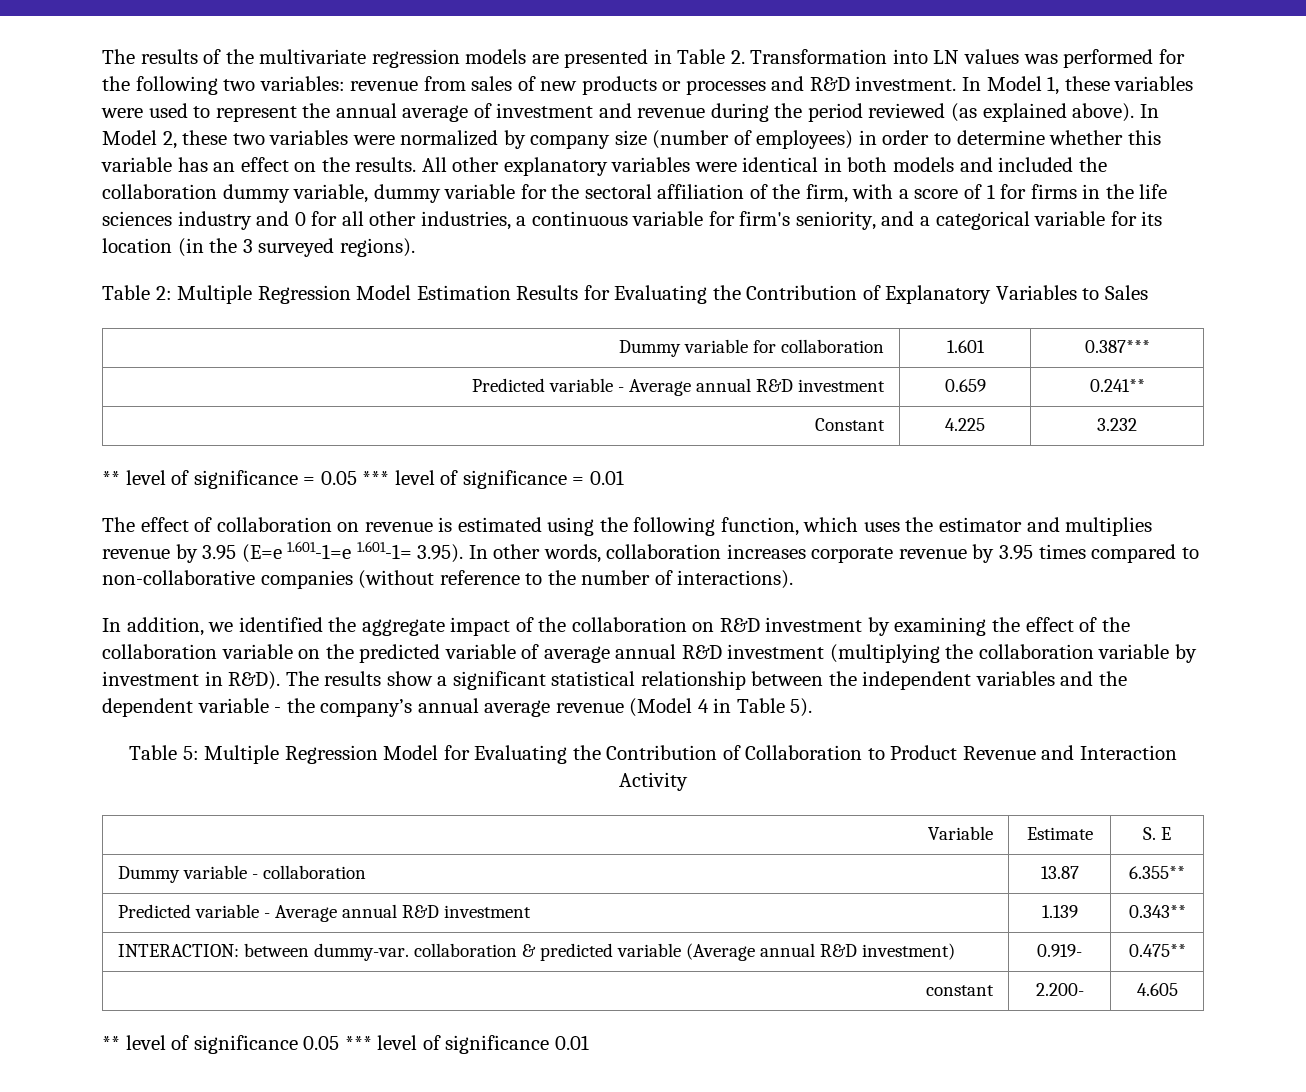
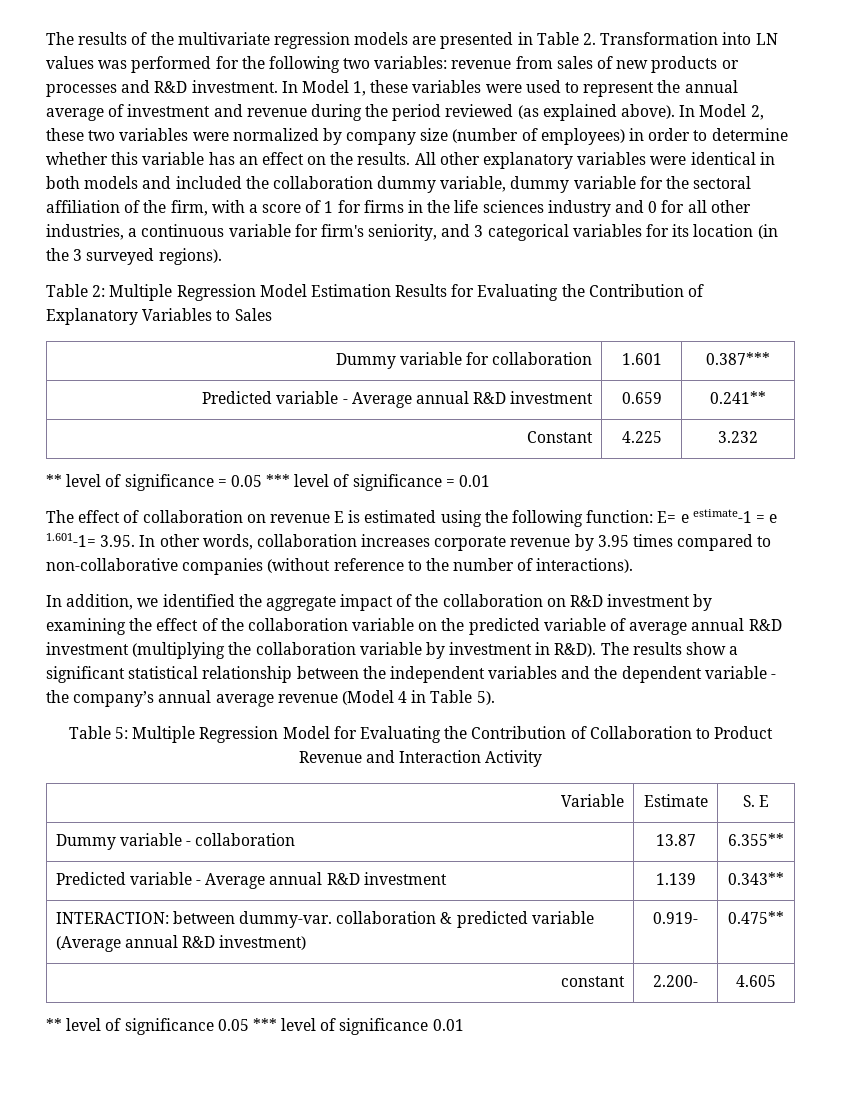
[920,211,1106,230] a categorical variable -> [474,224,642,241] 3 categorical variables
(433, 527) none -> [334,511,345,523] E
[720,517,1153,536] [102,541,464,563] function, which uses the estimator and multiplies revenue by 3.95 (E=e 1.601-1=e 1.601-1= 3.95). -> [586,509,778,523] [46,533,136,547] function: E= e estimate-1 = e 1.601-1= 3.95.

